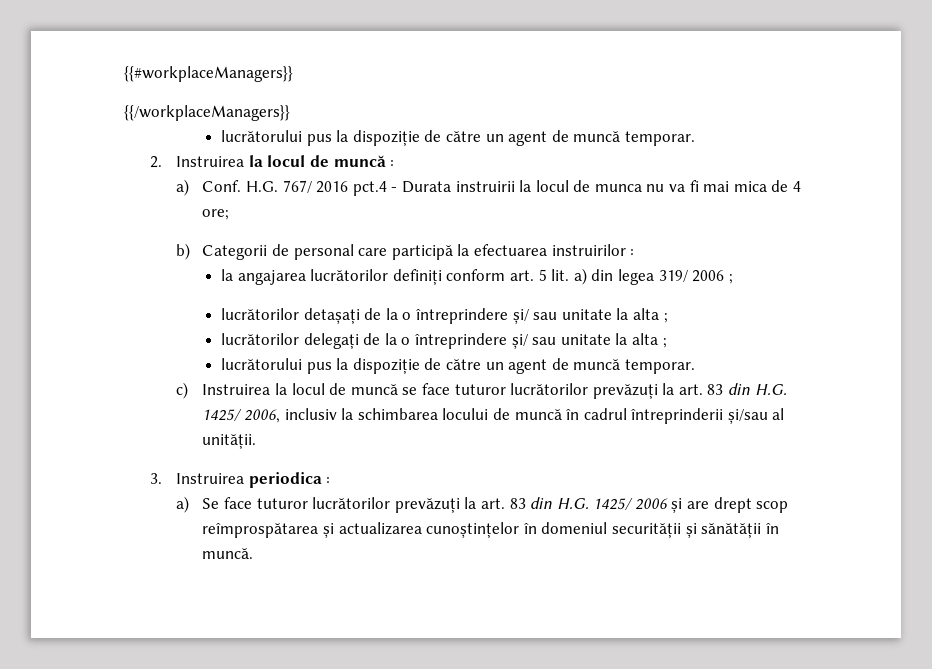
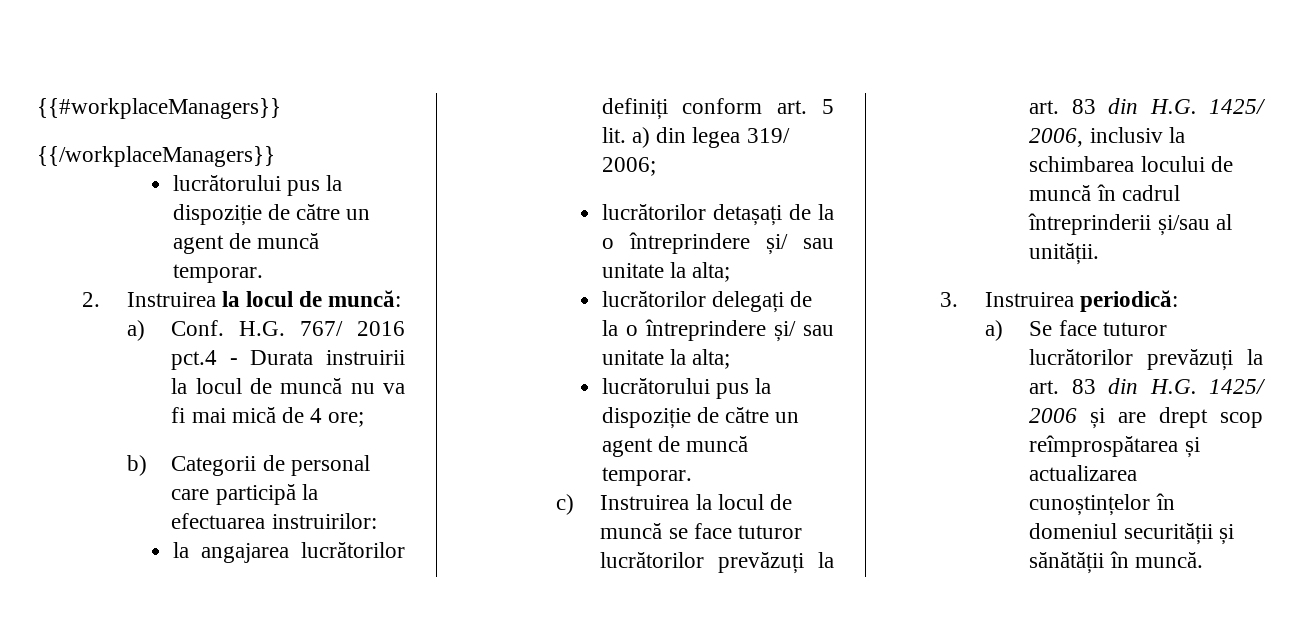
[333,155,395,167] muncă : -> [328,290,402,307] muncă:
[594,184,642,192] munca -> [280,378,343,394] muncă
[733,181,767,192] mica -> [231,407,276,423] mică
[551,244,635,256] instruirilor : -> [271,513,377,529] instruirilor:
[692,270,733,284] 2006 ; -> [601,157,656,176] 2006;
[633,308,668,323] alta ; -> [692,262,731,282] alta;
[632,333,667,348] alta ; -> [692,349,731,369] alta;
[248,472,331,488] periodica : -> [1079,290,1178,312] periodică:

